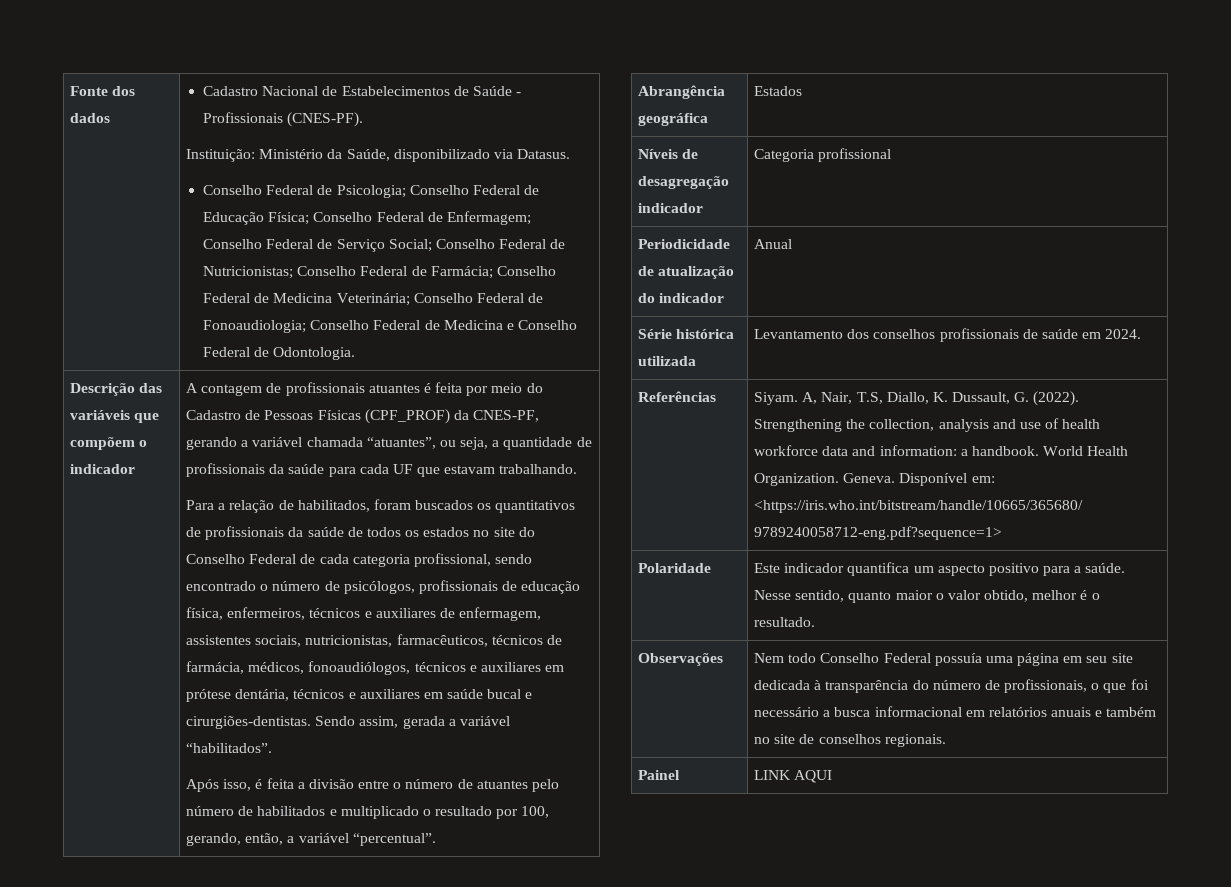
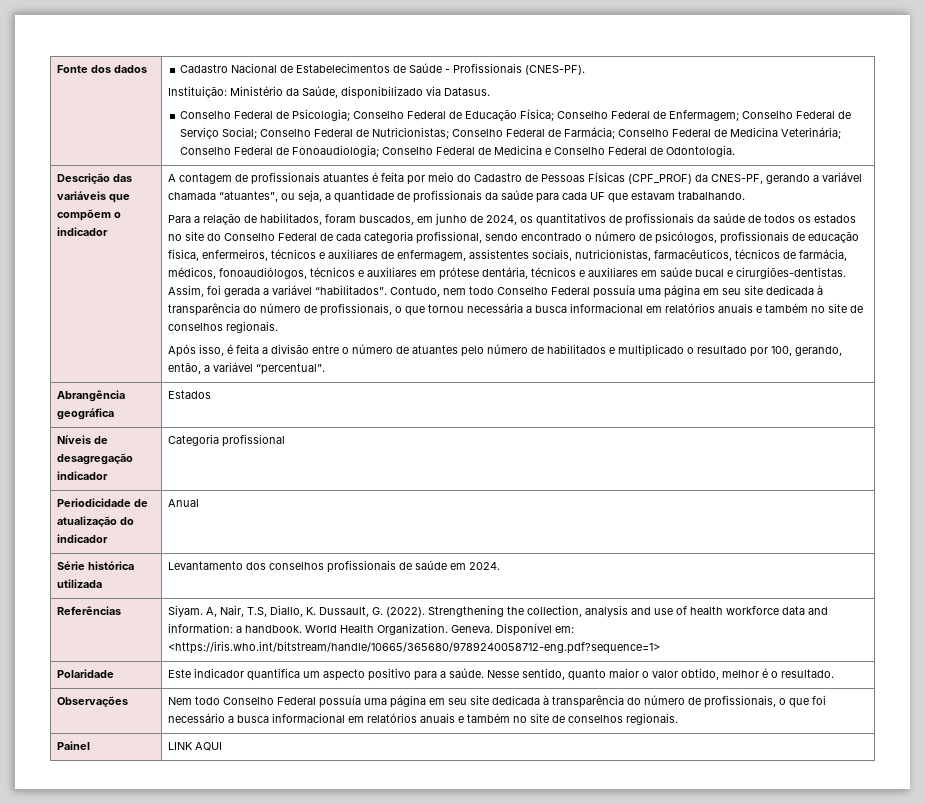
[415,500,474,510] buscados -> [358,213,517,225] buscados, em junho de 2024,
[315,716,399,728] Sendo assim, -> [167,285,221,297] Assim, foi
(272, 748) none -> [389,285,823,298] [167,303,863,316] [167,321,278,333] Contudo, nem todo Conselho Federal possuía uma página em seu site dedicada à transparência do número de profissionais, o que tornou necessária a busca informacional em relatórios anuais e também no site de conselhos regionais.

